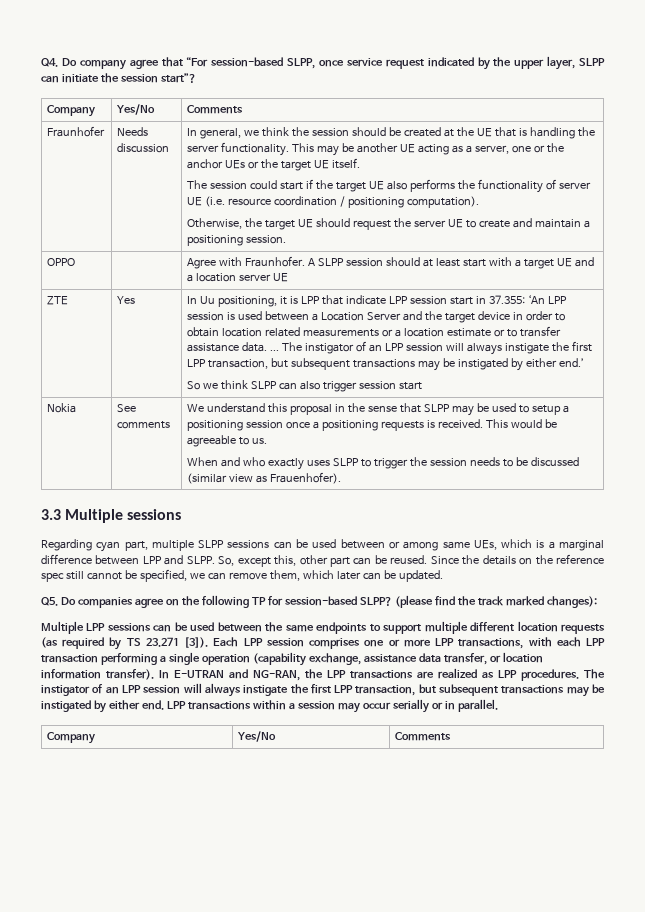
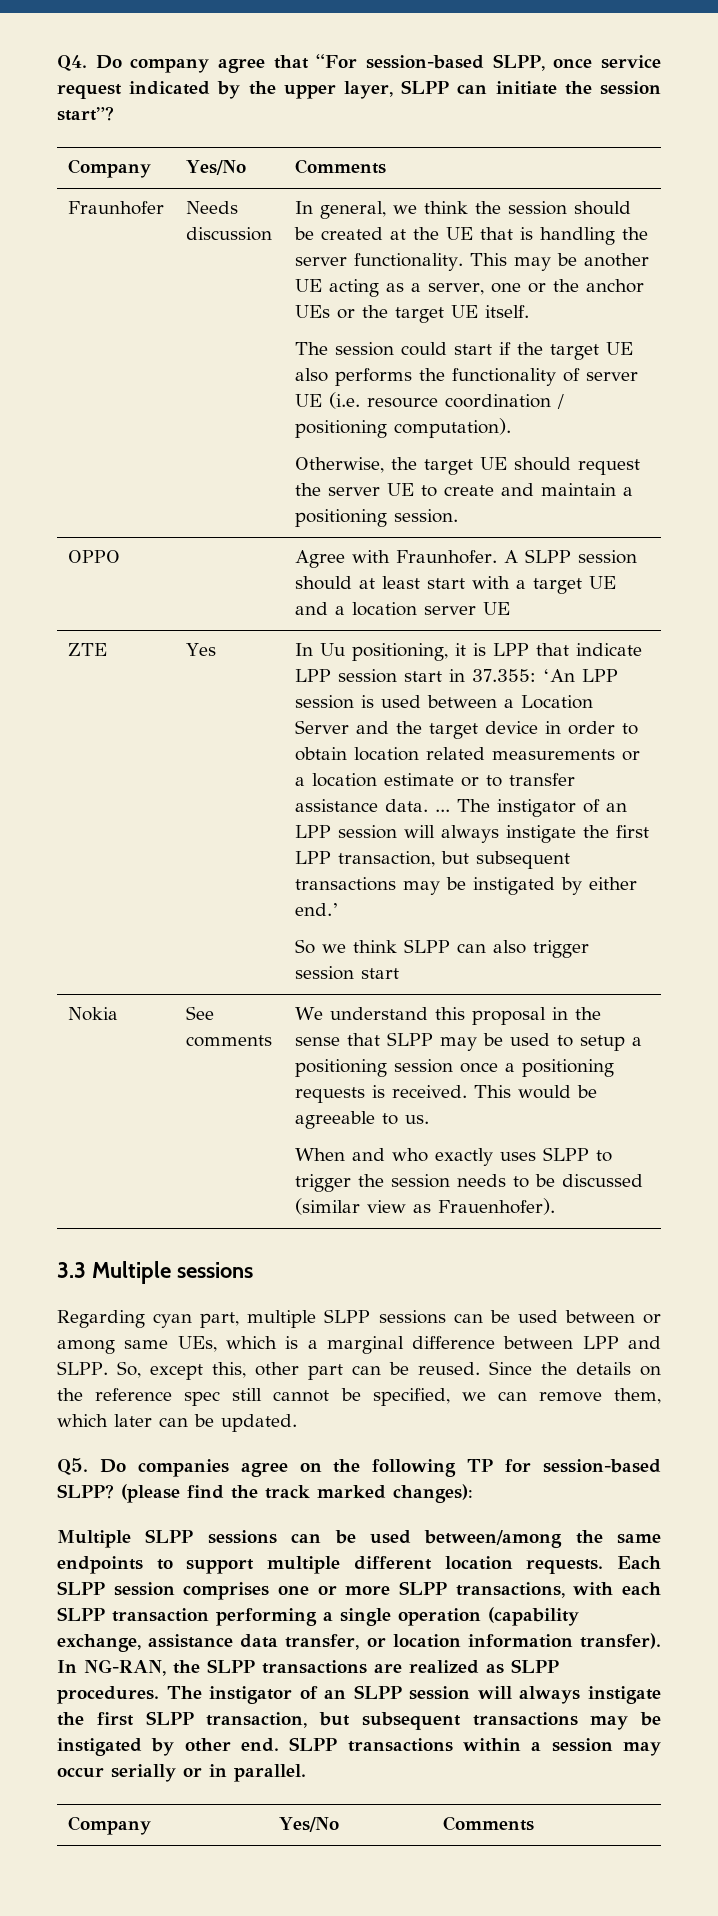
[86,622,262,632] LPP sessions can be used between -> [145,1529,563,1548] SLPP sessions can be used between/among
[561,624,606,634] [41,637,263,650] requests (as required by TS 23.271 [3]). Each LPP -> [526,1556,661,1574] [57,1581,105,1595] requests. Each SLPP
[435,638,455,646] LPP -> [399,1581,447,1595] SLPP
[586,638,606,646] LPP -> [57,1607,105,1621] SLPP
[174,669,248,679] E-UTRAN and -> (77, 1666) none
[327,670,346,678] LPP -> [207,1659,255,1673] SLPP
[498,670,517,678] LPP -> [511,1659,559,1673] SLPP
[121,683,605,697] [41,700,186,713] LPP session will always instigate the first LPP transaction, but subsequent transactions may be instigated by either end. LPP -> [353,1685,661,1704] [57,1711,661,1730] [57,1737,338,1756] SLPP session will always instigate the first SLPP transaction, but subsequent transactions may be instigated by other end. SLPP

